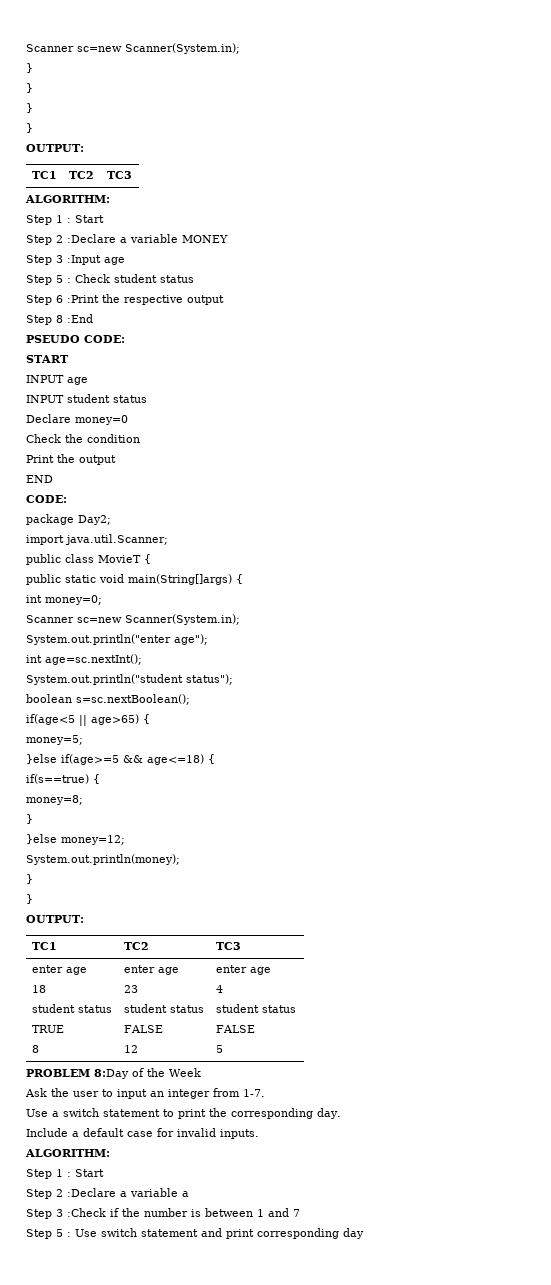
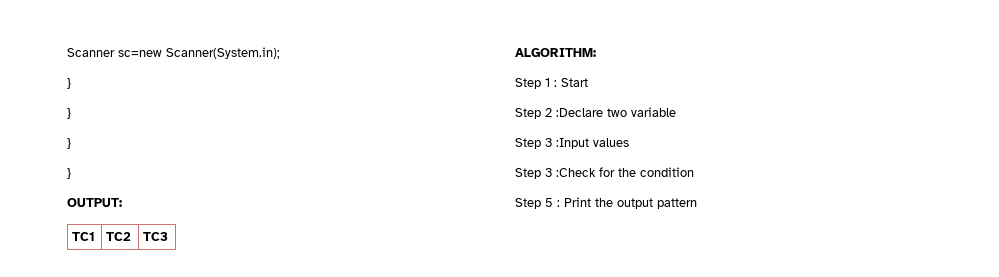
[120,234,228,243] a variable MONEY -> [607,107,676,117] two variable
[104,257,125,265] [26,274,194,285] [26,294,224,305] [26,314,93,325] [26,335,125,343] [26,355,69,363] [26,375,88,385] [26,394,147,403] [26,414,128,425] [26,434,140,443] [26,454,116,465] [26,475,53,483] [26,495,67,503] [26,514,111,525] [26,534,168,545] [26,554,151,565] [26,574,243,585] [26,595,102,605] [26,614,240,625] [26,634,208,645] [26,654,142,665] [26,674,233,685] [26,694,190,705] [26,714,150,726] [26,735,83,745] [26,754,215,765] [26,774,100,784] [26,795,83,805] [26,814,33,824] [26,834,125,845] [26,854,180,865] [26,874,33,884] [26,894,33,904] [26,915,84,923] [31,942,57,950] [123,942,149,950] [215,942,241,950] [31,965,87,975] [31,985,46,993] [31,1004,112,1013] [31,1025,64,1033] [31,1045,39,1053] [123,965,179,975] [123,985,138,993] [123,1004,204,1013] [123,1025,163,1033] [123,1045,138,1053] [215,965,271,975] [215,985,223,993] [215,1004,296,1013] [215,1025,255,1033] [215,1045,223,1053] [26,1068,201,1079] [25,1088,265,1099] [26,1108,341,1119] [26,1128,259,1139] [25,1149,110,1157] [26,1169,104,1179] [26,1188,189,1199] [26,1208,300,1219] [26,1228,364,1239] age // Step 5 : Check student status // Step 6 :Print the respective output // Step 8 :End // PSEUDO CODE: // START // INPUT age // INPUT student status // Declare money=0 // Check the condition // Print the output // END // CODE: // package Day2; // import java.util.Scanner; // public class MovieT { // public static void main(String[]args) { // int money=0; // Scanner sc=new Scanner(System.in); // System.out.println("enter age"); // int age=sc.nextInt(); // System.out.println("student status"); // boolean s=sc.nextBoolean(); // if(age<5 || age>65) { // money=5; // }else if(age>=5 && age<=18) { // if(s==true) { // money=8; // } // }else money=12; // System.out.println(money); // } // } // OUTPUT: // TC1 | TC2 | TC3 // enter age // 18 // student status // TRUE // 8 | enter age // 23 // student status // FALSE // 12 | enter age // 4 // student status // FALSE // 5 // PROBLEM 8:Day of the Week // Ask the user to input an integer from 1-7. // Use a switch statement to print the corresponding day. // Include a default case for invalid inputs. // ALGORITHM: // Step 1 : Start // Step 2 :Declare a variable a // Step 3 :Check if the number is between 1 and 7 // Step 5 : Use switch statement and print corresponding day -> [593,138,629,147] [515,167,694,179] [515,197,697,209] values // Step 3 :Check for the condition // Step 5 : Print the output pattern

